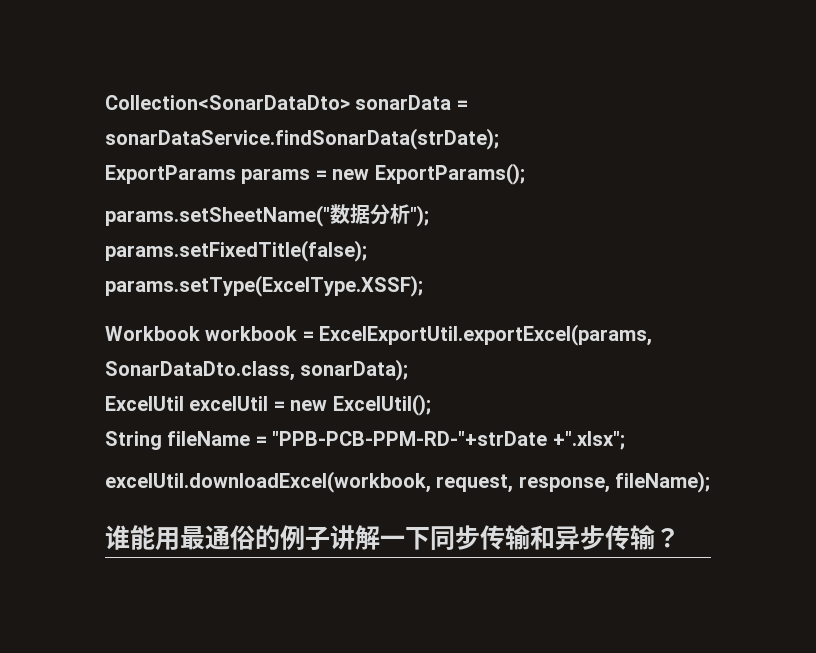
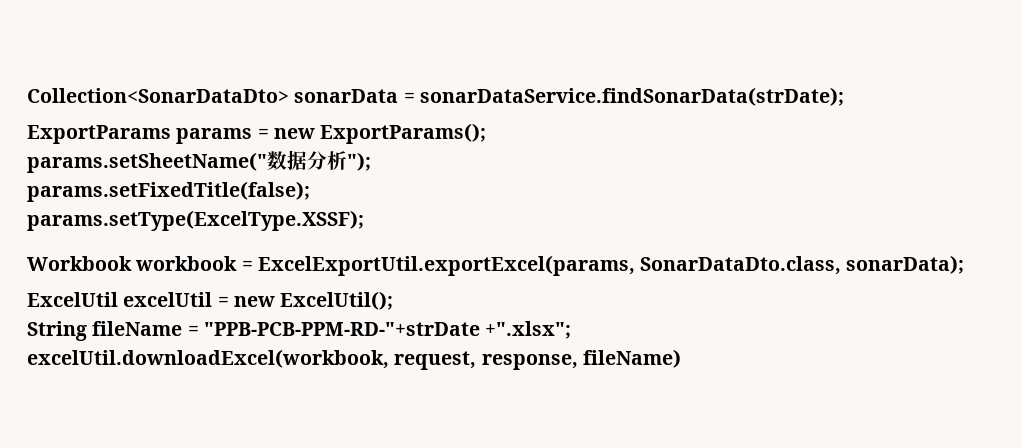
[615,471,711,493] [105,525,680,551] fileName); // 谁能用最通俗的例子讲解一下同步传输和异步传输？ -> [582,349,681,368] fileName)

